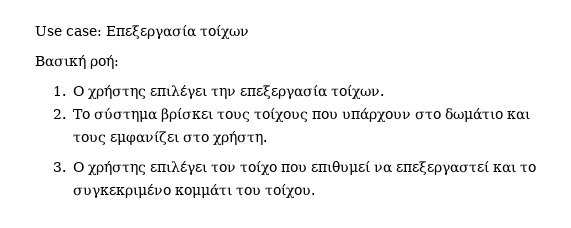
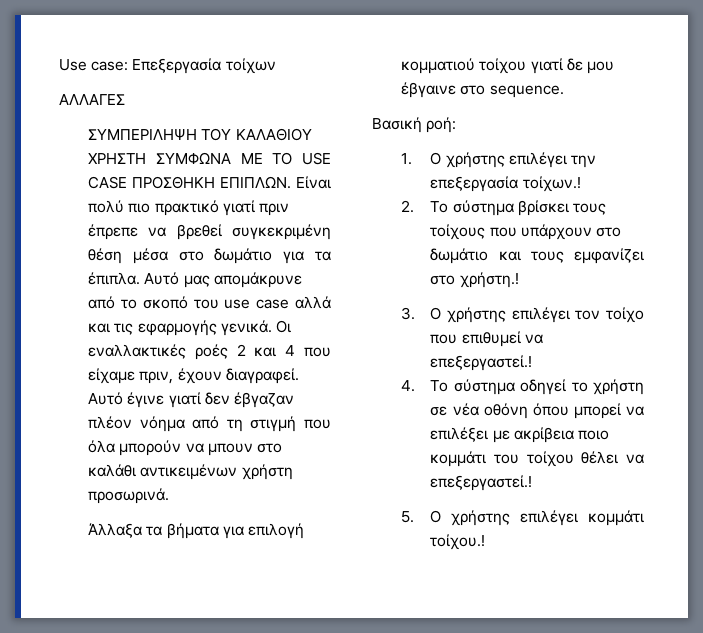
(249, 32) none -> [59,94,125,105] [88,128,312,141] [88,152,331,165] [88,176,331,189] [88,200,289,216] [88,224,331,240] [88,248,331,264] [88,272,302,288] [88,296,331,309] [88,320,291,336] [88,344,331,360] [88,368,299,384] [88,392,294,408] [88,416,331,432] [88,440,282,456] [88,464,293,480] [88,488,170,504] [88,523,304,539] [401,58,614,74] [401,82,564,98] // ΑΛΛΑΓΕΣ // ΣΥΜΠΕΡΙΛΗΨΗ ΤΟΥ ΚΑΛΑΘΙΟΥ ΧΡΗΣΤΗ ΣΥΜΦΩΝΑ ΜΕ ΤΟ USE CASE ΠΡΟΣΘΗΚΗ ΕΠΙΠΛΩΝ. Είναι πολύ πιο πρακτικό γιατί πριν έπρεπε να βρεθεί συγκεκριμένη θέση μέσα στο δωμάτιο για τα έπιπλα. Αυτό μας απομάκρυνε από το σκοπό του use case αλλά και τις εφαρμογής γενικά. Οι εναλλακτικές ροές 2 και 4 που είχαμε πριν, έχουν διαγραφεί. Αυτό έγινε γιατί δεν έβγαζαν πλέον νόημα από τη στιγμή που όλα μπορούν να μπουν στο καλάθι αντικειμένων χρήστη προσωρινά. // Άλλαξα τα βήματα για επιλογή κομματιού τοίχου γιατί δε μου έβγαινε στο sequence.
[330,85,384,100] τοίχων. -> [522,176,581,192] τοίχων.!
[212,131,267,146] χρήστη. -> [459,272,519,288] χρήστη.!
[395,161,536,175] [72,184,315,199] επεξεργαστεί και το συγκεκριμένο κομμάτι του τοίχου. -> [430,355,533,371] [401,379,644,395] [430,403,644,419] [430,427,609,443] [430,451,644,467] [430,475,533,491] [401,510,644,526] [430,534,486,550] επεξεργαστεί.! // 4. Το σύστημα οδηγεί το χρήστη σε νέα οθόνη όπου μπορεί να επιλέξει με ακρίβεια ποιο κομμάτι του τοίχου θέλει να επεξεργαστεί.! // 5. Ο χρήστης επιλέγει κομμάτι τοίχου.!

